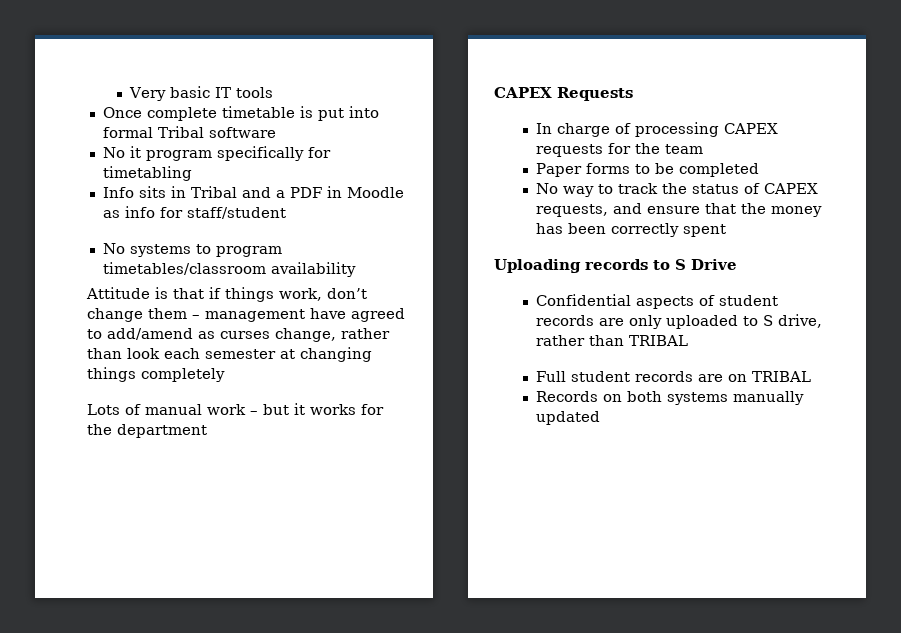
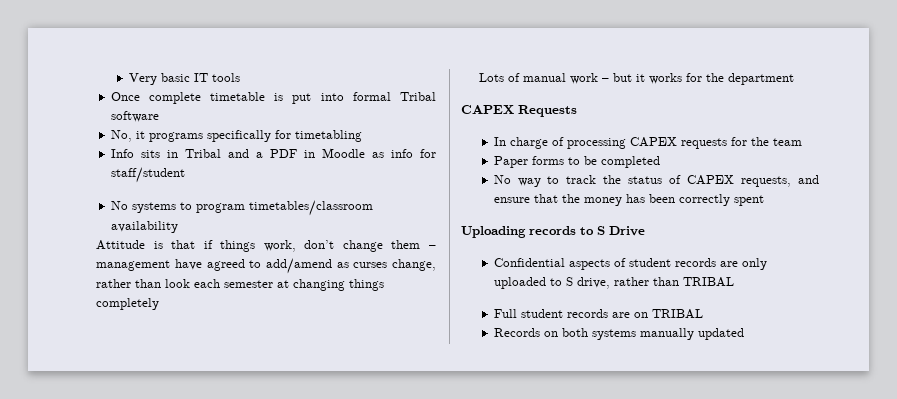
[103,146,213,161] No it program -> [110,130,203,142] No, it programs

